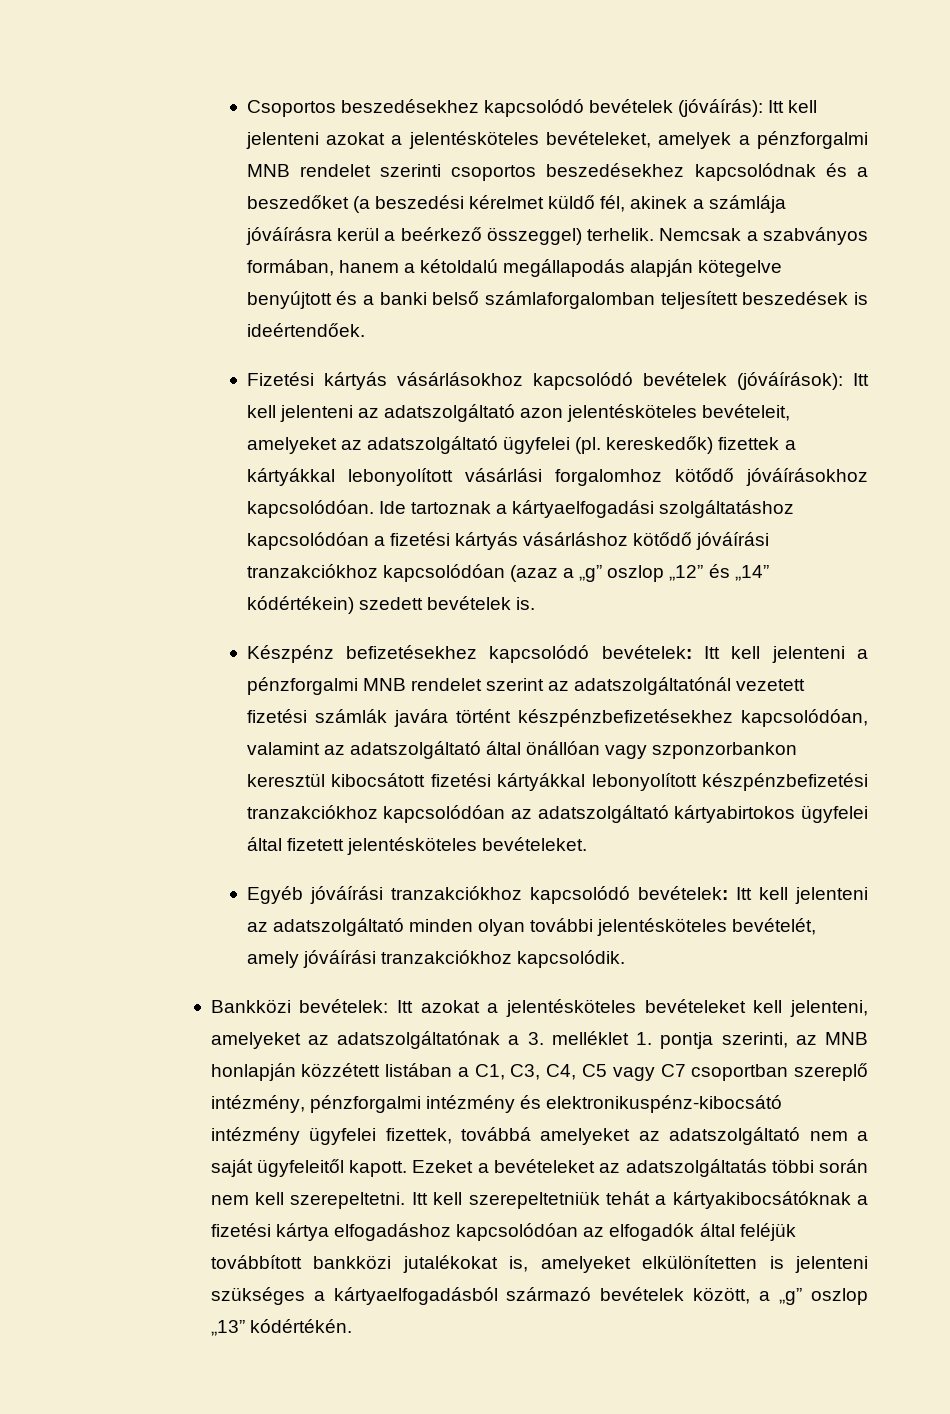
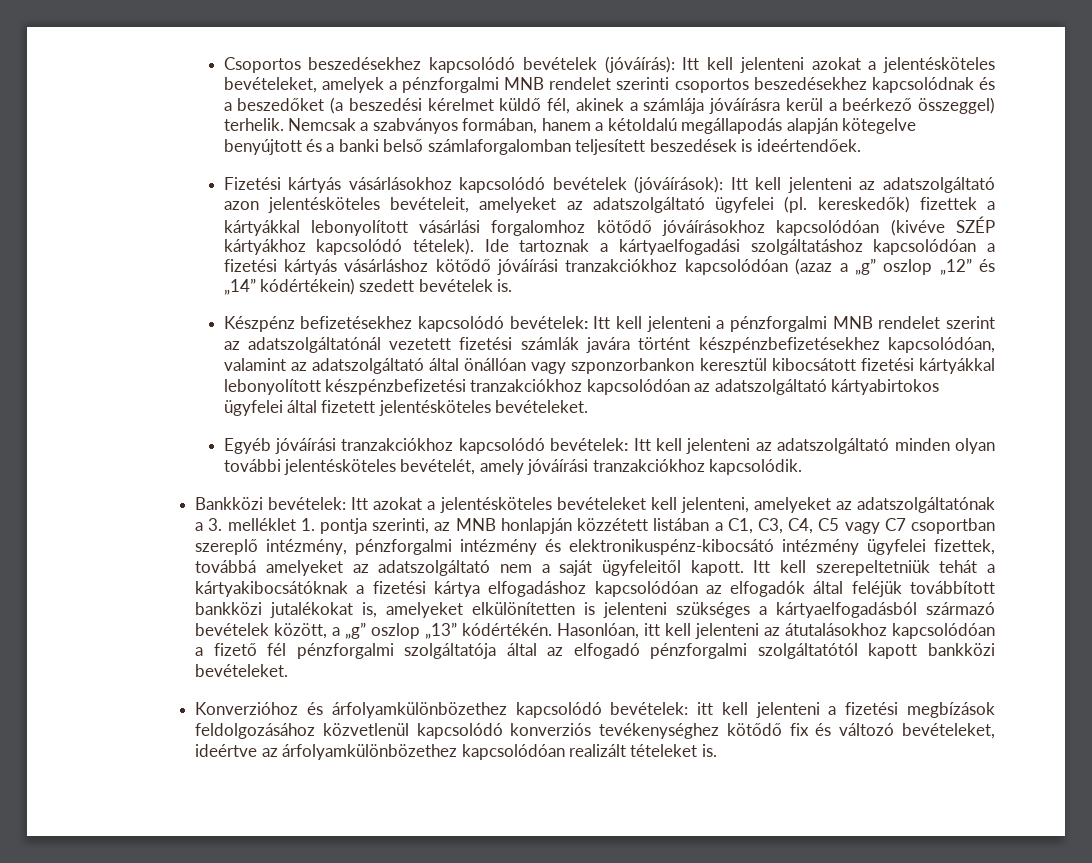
[246,500,374,518] kapcsolódóan. -> [776,216,995,236] [223,238,474,255] kapcsolódóan (kivéve SZÉP kártyákhoz kapcsolódó tételek).
[412,1159,869,1177] [210,1192,406,1209] Ezeket a bevételeket az adatszolgáltatás többi során nem kell szerepeltetni. -> (744, 568) none
(352, 1326) none -> [557,623,995,639] [195,643,995,659] [195,664,289,677] [195,702,996,718] [195,723,996,739] [195,744,717,760] Hasonlóan, itt kell jelenteni az átutalásokhoz kapcsolódóan a fizető fél pénzforgalmi szolgáltatója által az elfogadó pénzforgalmi szolgáltatótól kapott bankközi bevételeket. // Konverzióhoz és árfolyamkülönbözethez kapcsolódó bevételek: itt kell jelenteni a fizetési megbízások feldolgozásához közvetlenül kapcsolódó konverziós tevékenységhez kötődő fix és változó bevételeket, ideértve az árfolyamkülönbözethez kapcsolódóan realizált tételeket is.

